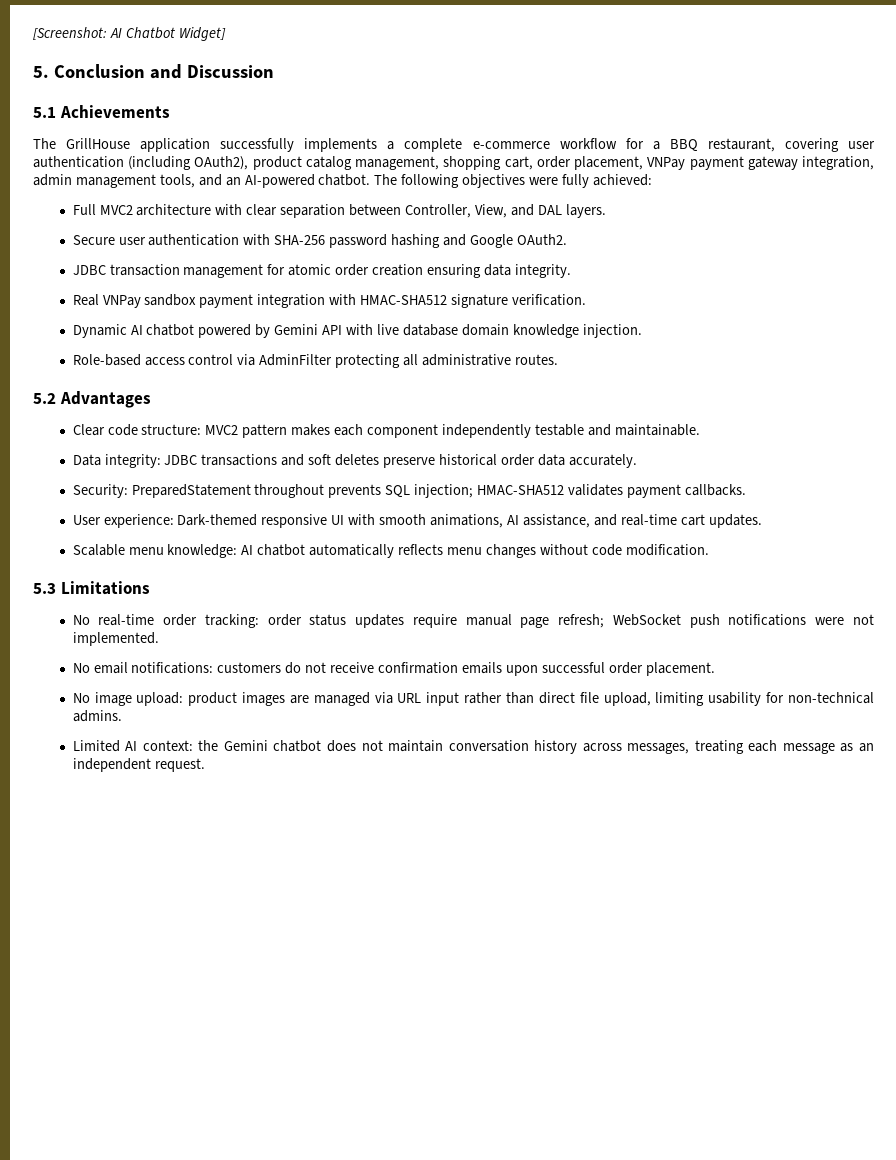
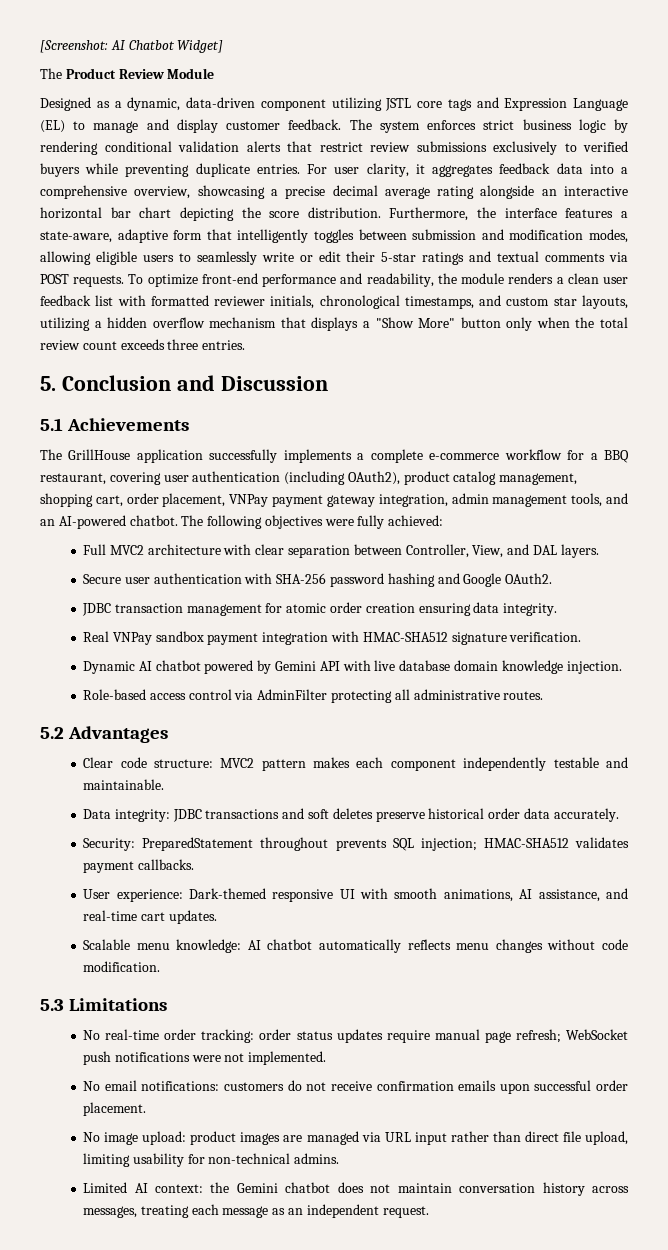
(226, 34) none -> [40,68,215,79] [40,97,628,111] [40,119,628,133] [40,141,628,155] [40,163,629,177] [40,185,628,199] [40,207,628,221] [40,229,629,243] [40,251,629,265] [40,273,629,287] [40,295,628,309] [40,317,628,331] [40,339,246,350] // The Product Review Module // Designed as a dynamic, data-driven component utilizing JSTL core tags and Expression Language (EL) to manage and display customer feedback. The system enforces strict business logic by rendering conditional validation alerts that restrict review submissions exclusively to verified buyers while preventing duplicate entries. For user clarity, it aggregates feedback data into a comprehensive overview, showcasing a precise decimal average rating alongside an interactive horizontal bar chart depicting the score distribution. Furthermore, the interface features a state-aware, adaptive form that intelligently toggles between submission and modification modes, allowing eligible users to seamlessly write or edit their 5-star ratings and textual comments via POST requests. To optimize front-end performance and readability, the module renders a clean user feedback list with formatted reviewer initials, chronological timestamps, and custom star layouts, utilizing a hidden overflow mechanism that displays a "Show More" button only when the total review count exceeds three entries.

